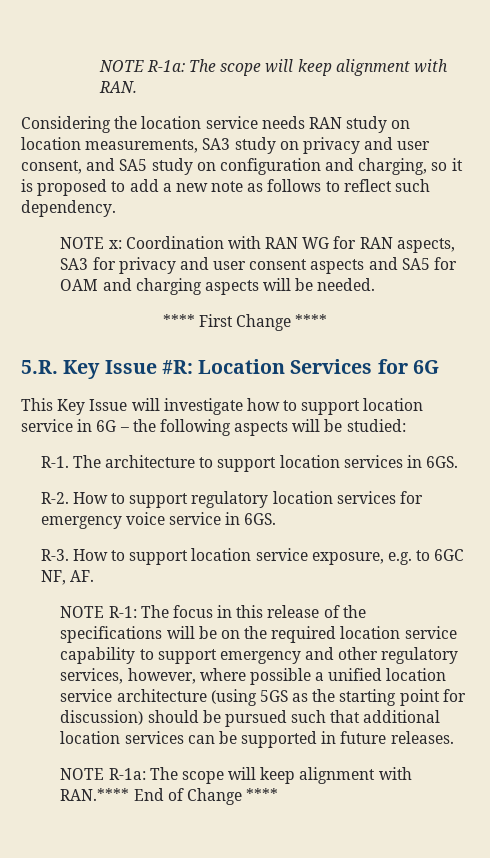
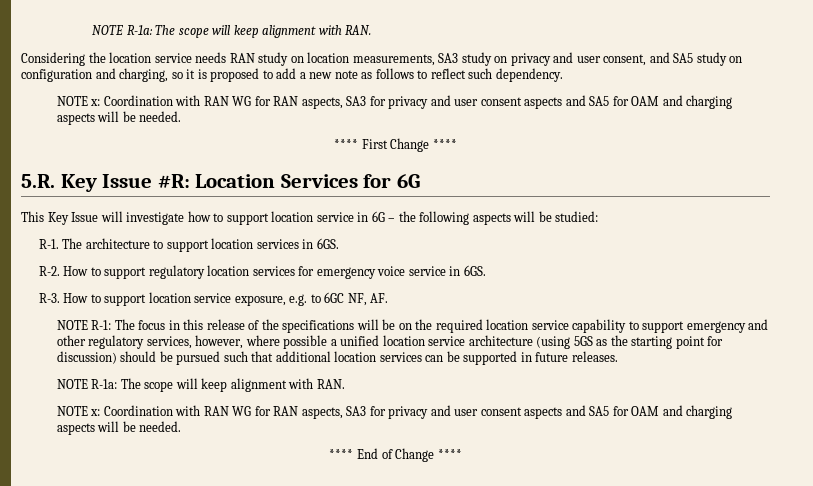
[60,788,130,801] RAN.**** -> [316,379,345,389] [56,405,733,419] [56,421,182,435] [329,449,354,459] RAN. // NOTE x: Coordination with RAN WG for RAN aspects, SA3 for privacy and user consent aspects and SA5 for OAM and charging aspects will be needed. // ****

